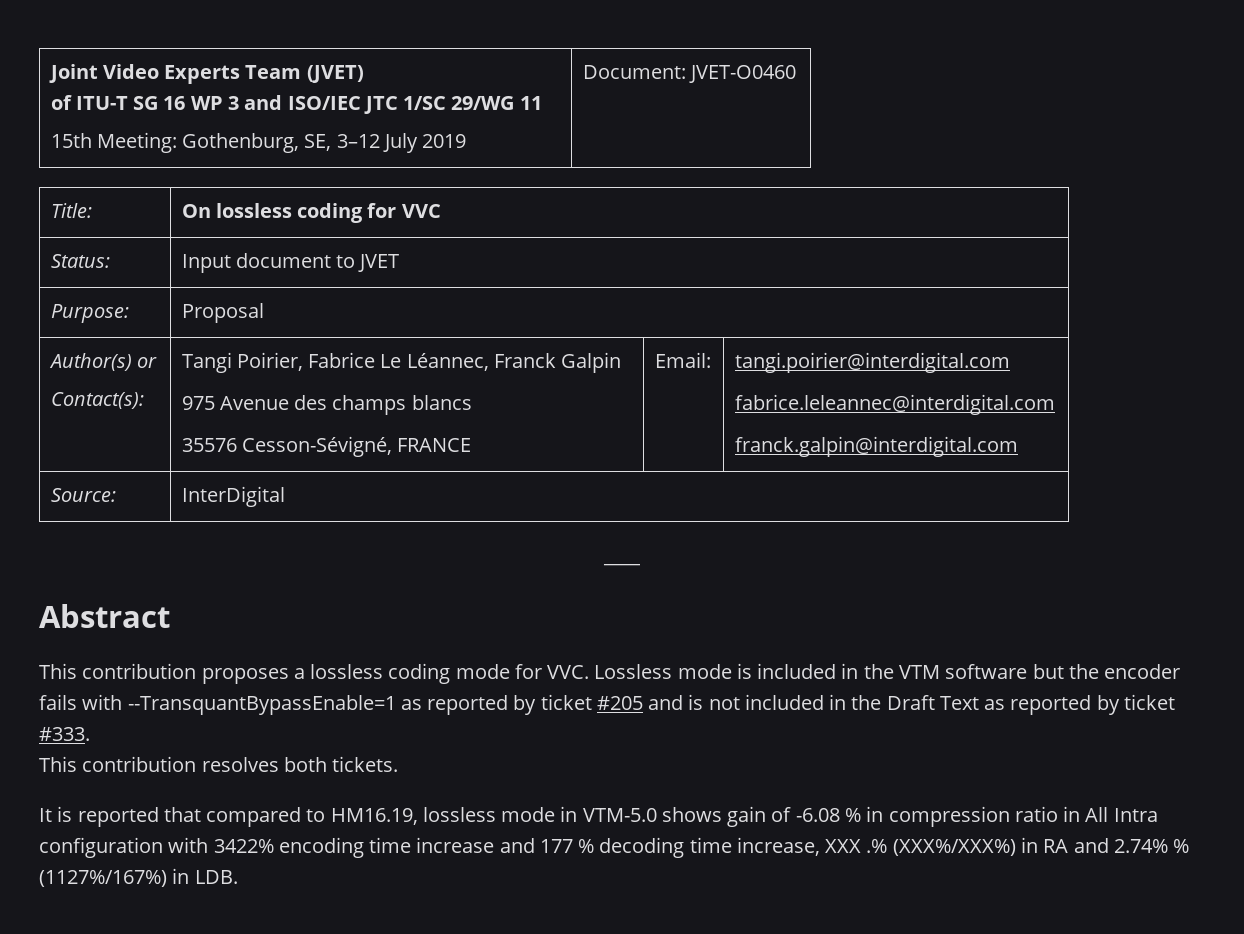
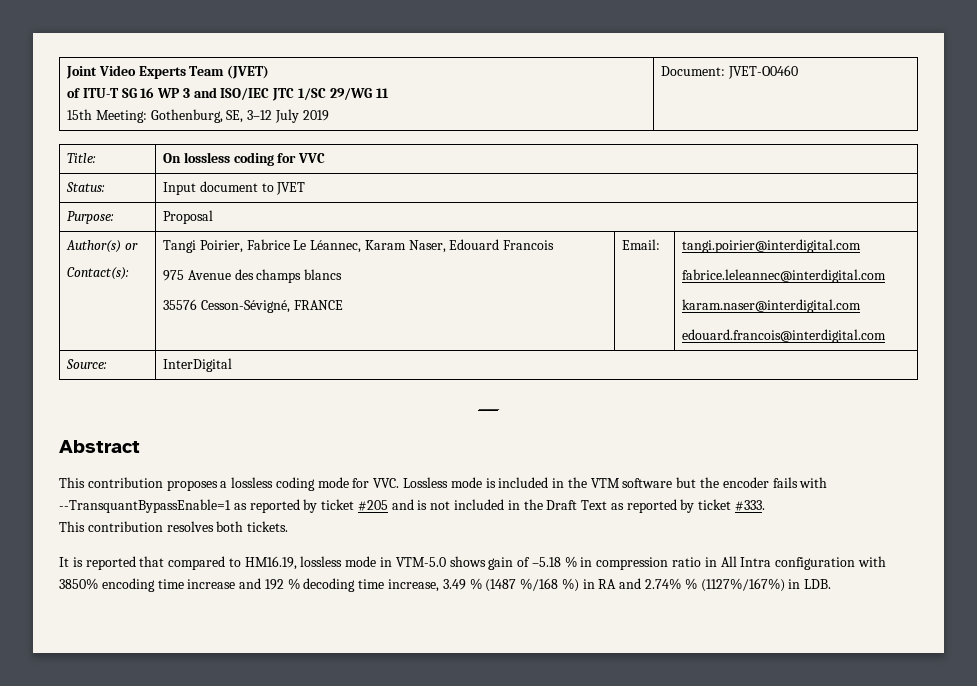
[493,352,622,373] Franck Galpin -> [364,239,555,253] Karam Naser, Edouard Francois
[734,436,1018,457] franck.galpin@interdigital.com -> [682,299,862,313] [682,329,887,343] karam.naser@interdigital.com // edouard.francois@interdigital.com
[795,808,840,822] -6.08 -> [531,557,561,567] –5.18
[213,839,274,853] 3422% -> [59,578,98,590] 3850%
[539,839,573,853] 177 -> [264,579,284,590] 192
[825,839,1016,856] XXX .% (XXX%/XXX%) -> [442,578,579,592] 3.49 % (1487 %/168 %)

